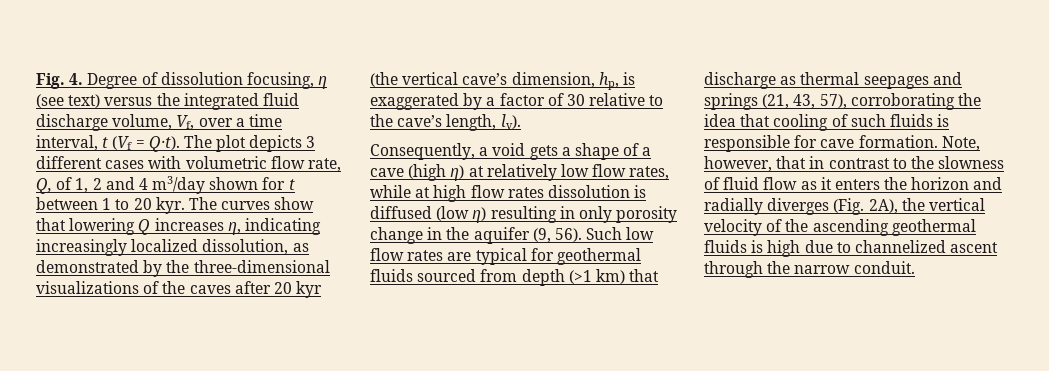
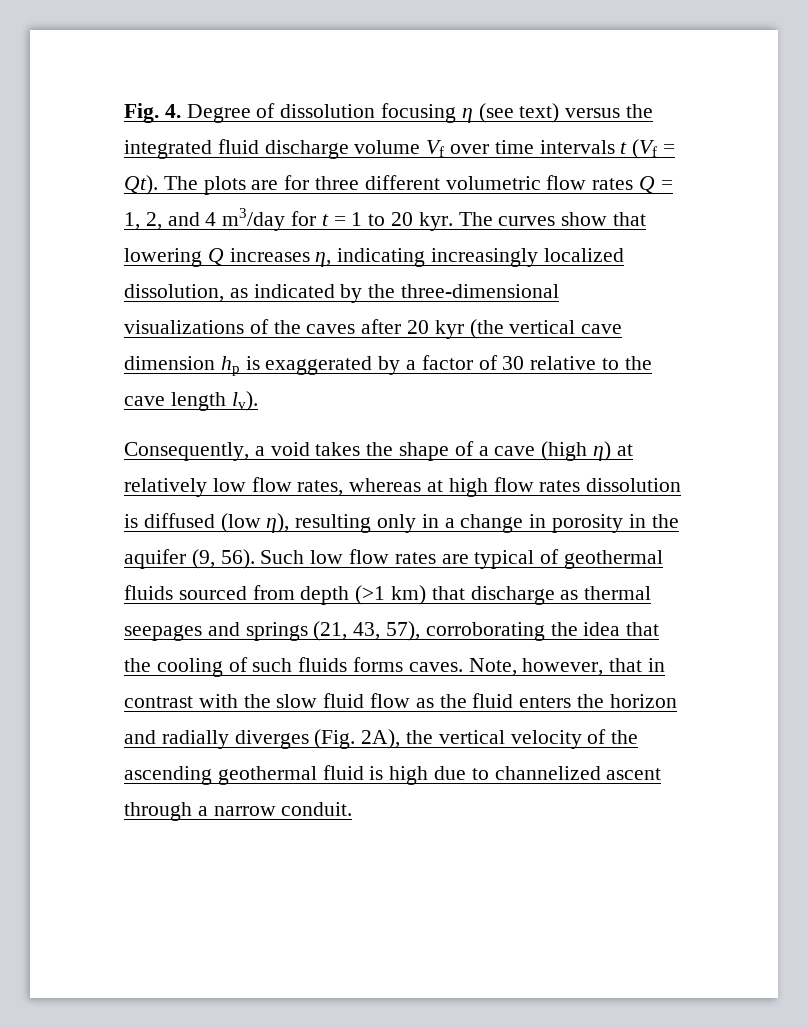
[246,72,314,89] focusing, -> [381,103,457,123] focusing
[112,114,282,130] [36,135,316,152] [36,156,341,172] [36,177,102,194] volume, Vf, over a time interval, t (Vf = Q·t). The plot depicts 3 different cases with volumetric flow rate, Q, of 1, 2 -> [354,139,676,159] [124,175,673,195] [124,212,162,230] volume Vf over time intervals t (Vf = Qt). The plots are for three different volumetric flow rates Q = 1, 2,
[209,177,259,190] shown -> (286, 219) none
[36,197,98,210] between -> [333,216,346,226] =
[36,260,139,273] demonstrated -> [253,284,335,298] indicated
[462,72,619,90] cave’s dimension, hp, -> [581,324,623,334] [124,356,240,376] cave dimension hp
[397,114,497,131] cave’s length, -> [124,392,226,411] cave length
[529,145,571,160] gets a -> [315,442,394,456] takes the
[370,185,411,198] while -> [349,478,422,492] whereas
[472,206,678,223] [370,227,423,244] η) resulting in only porosity change -> [266,513,624,533] η), resulting only in a change in porosity
[530,248,554,261] for -> [540,549,560,564] of
(771, 120) none -> [124,658,151,672] the
[937,114,950,127] [704,135,938,152] is responsible for cave formation. -> [353,657,463,672] forms caves.
[892,156,1005,169] [704,177,720,190] to the slowness of -> [198,694,318,708] with the slow
[820,177,832,190] it -> [439,693,514,708] the fluid
[704,240,747,253] fluids -> [322,765,364,780] fluid
[767,261,791,274] the -> [197,806,208,816] a

